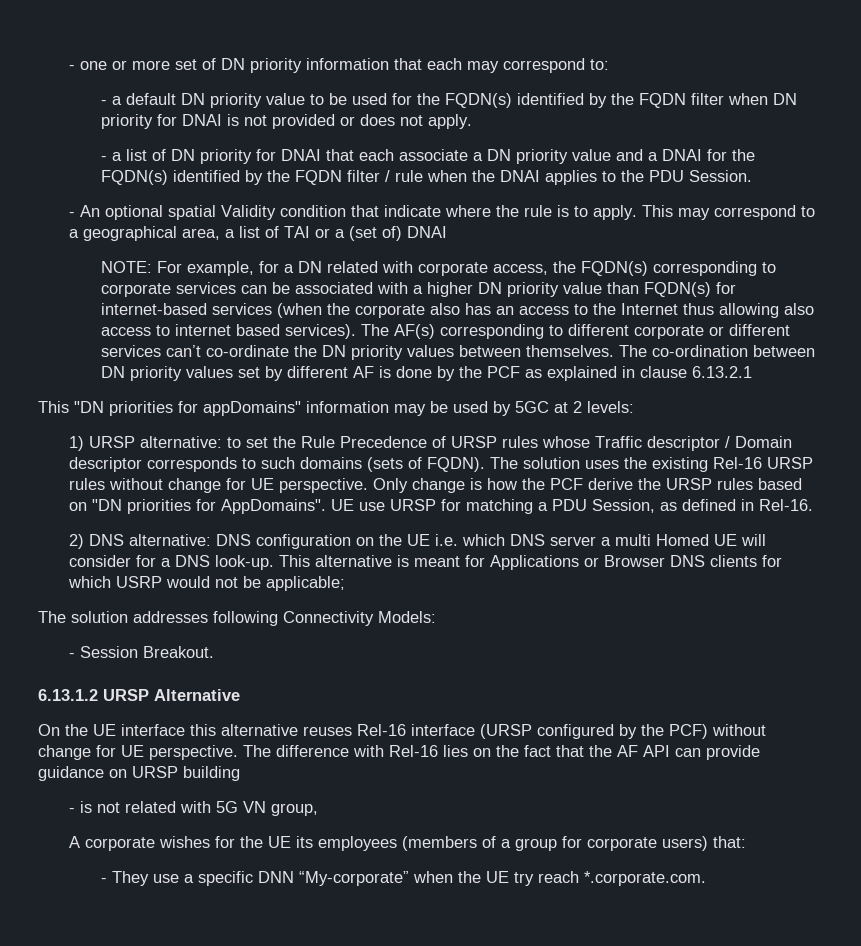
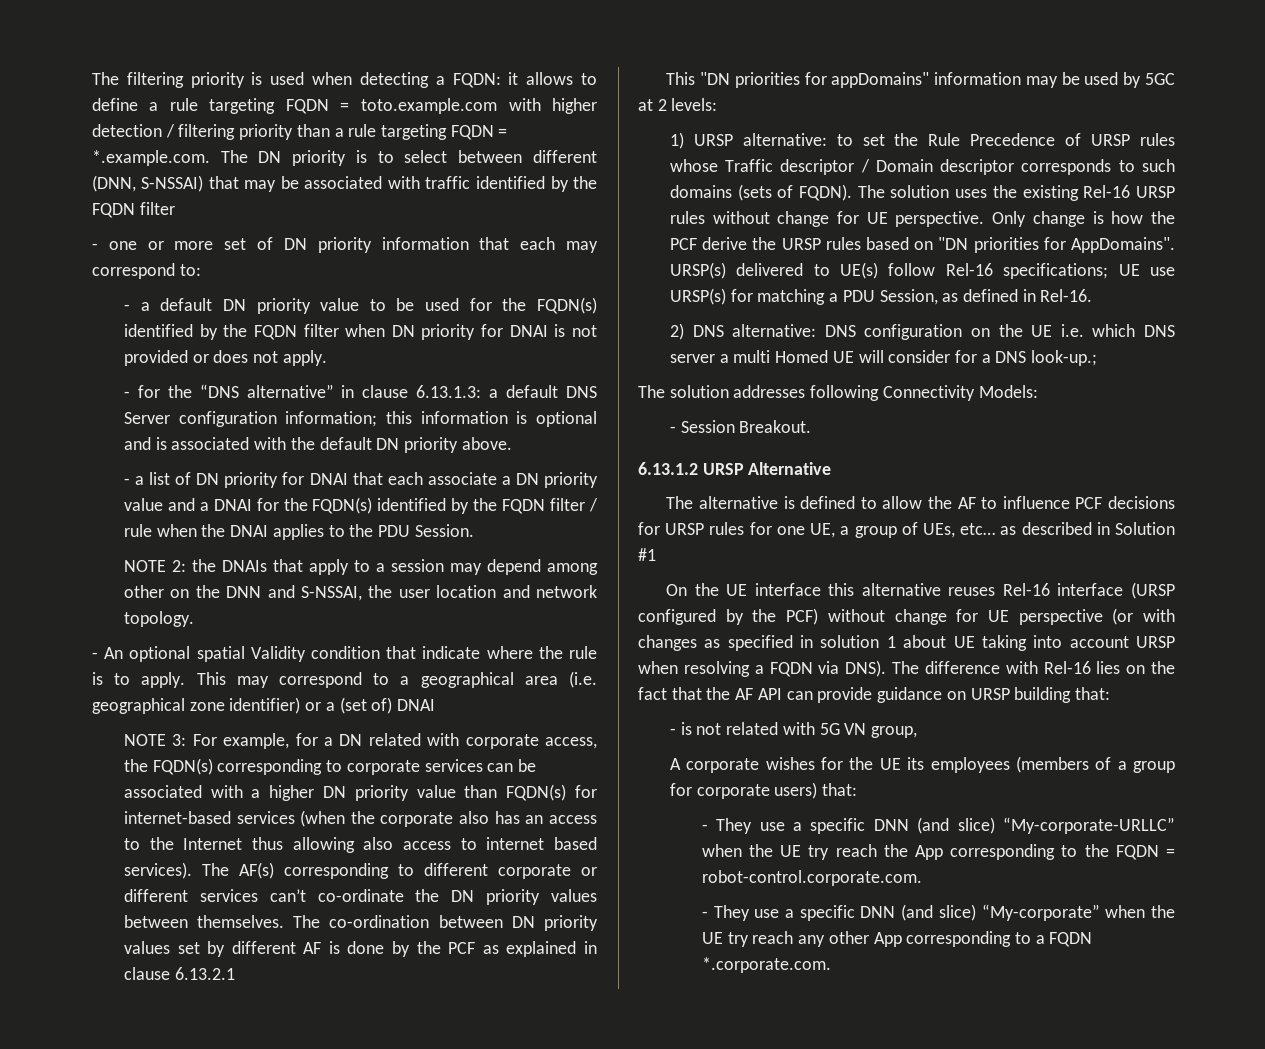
(69, 67) none -> [91,72,598,88] [91,98,597,114] [91,124,508,140] [91,150,597,166] [91,175,597,192] [91,202,175,218] The filtering priority is used when detecting a FQDN: it allows to define a rule targeting FQDN = toto.example.com with higher detection / filtering priority than a rule targeting FQDN = *.example.com. The DN priority is to select between different (DNN, S-NSSAI) that may be associated with traffic identified by the FQDN filter //
(472, 121) none -> [123,384,598,398] [123,411,597,427] [123,437,512,453] // - for the “DNS alternative” in clause 6.13.1.3: a default DNS Server configuration information; this information is optional and is associated with the default DN priority above.
(752, 176) none -> [123,559,599,575] [123,585,597,601] [123,611,194,627] // NOTE 2: the DNAIs that apply to a session may depend among other on the DNN and S-NSSAI, the user location and network topology.
[182,226,311,240] area, a list of TAI -> [524,671,597,688] [91,697,301,714] area (i.e. geographical zone identifier)
[100,261,152,273] NOTE: -> [123,734,187,746] NOTE 3:
(327, 506) none -> [669,262,1109,279] URSP(s) delivered to UE(s) follow Rel-16 specifications;
[390,499,437,511] URSP -> [669,288,726,305] URSP(s)
[215,555,783,570] [68,576,346,591] look-up. This alternative is meant for Applications or Browser DNS clients for which USRP would not be applicable; -> [1031,350,1098,366] look-up.;
(240, 695) none -> [666,496,1175,509] [638,522,1175,538] [638,548,656,561] // The alternative is defined to allow the AF to influence PCF decisions for URSP rules for one UE, a group of UEs, etc… as described in Solution #1
[149,745,238,760] perspective. -> [1018,608,1175,625] [638,635,1175,651] [638,660,887,677] perspective (or with changes as specified in solution 1 about UE taking into account URSP when resolving a FQDN via DNS).
(240, 773) none -> [1074,687,1110,700] that:
(294, 877) none -> [917,817,1175,834] [701,844,1175,860] [701,870,922,886] [701,904,976,921] (and slice) “My-corporate-URLLC” when the UE try reach the App corresponding to the FQDN = robot-control.corporate.com. // - They use a specific DNN (and slice)
(579, 877) none -> [798,931,1093,947] any other App corresponding to a FQDN

